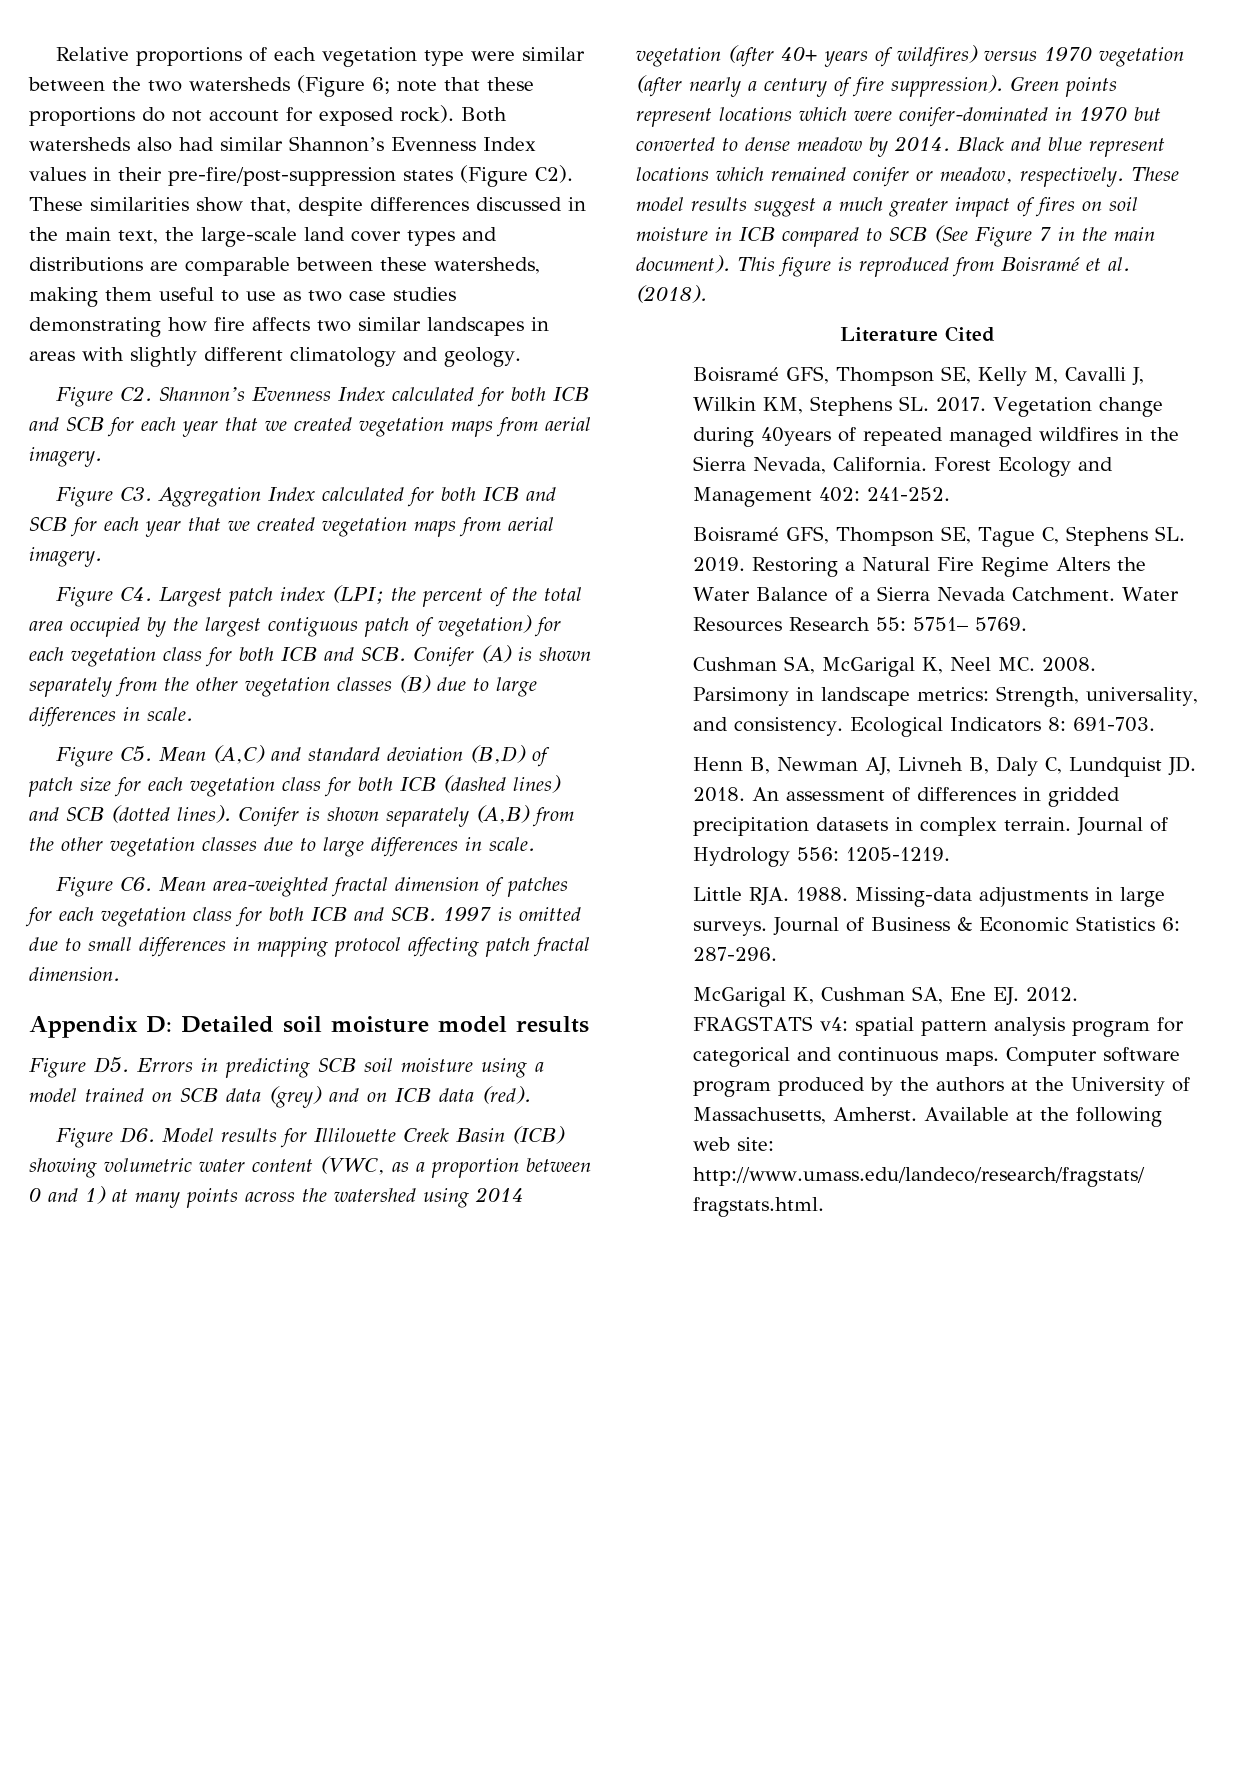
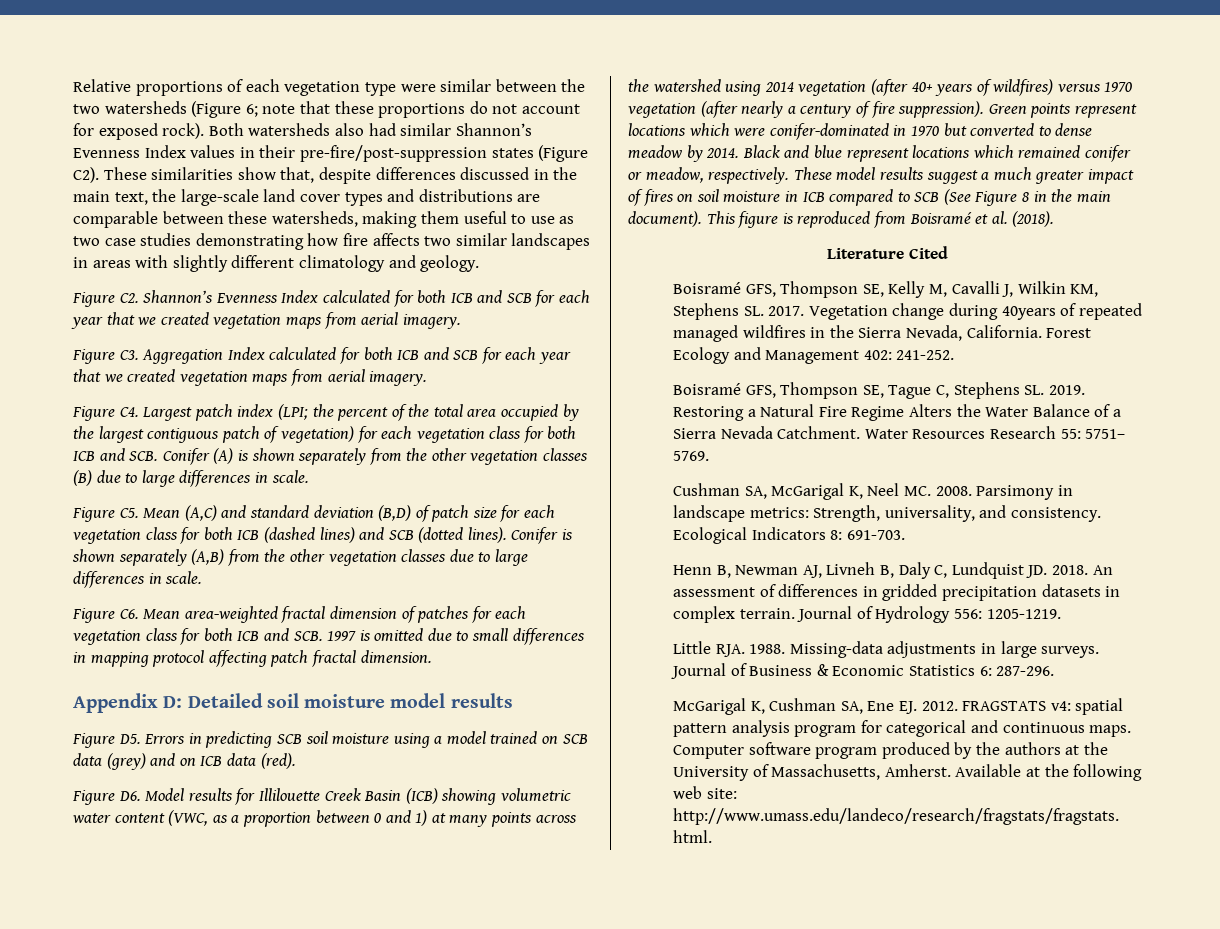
[1039,227,1051,241] 7 -> [1022,192,1030,202] 8

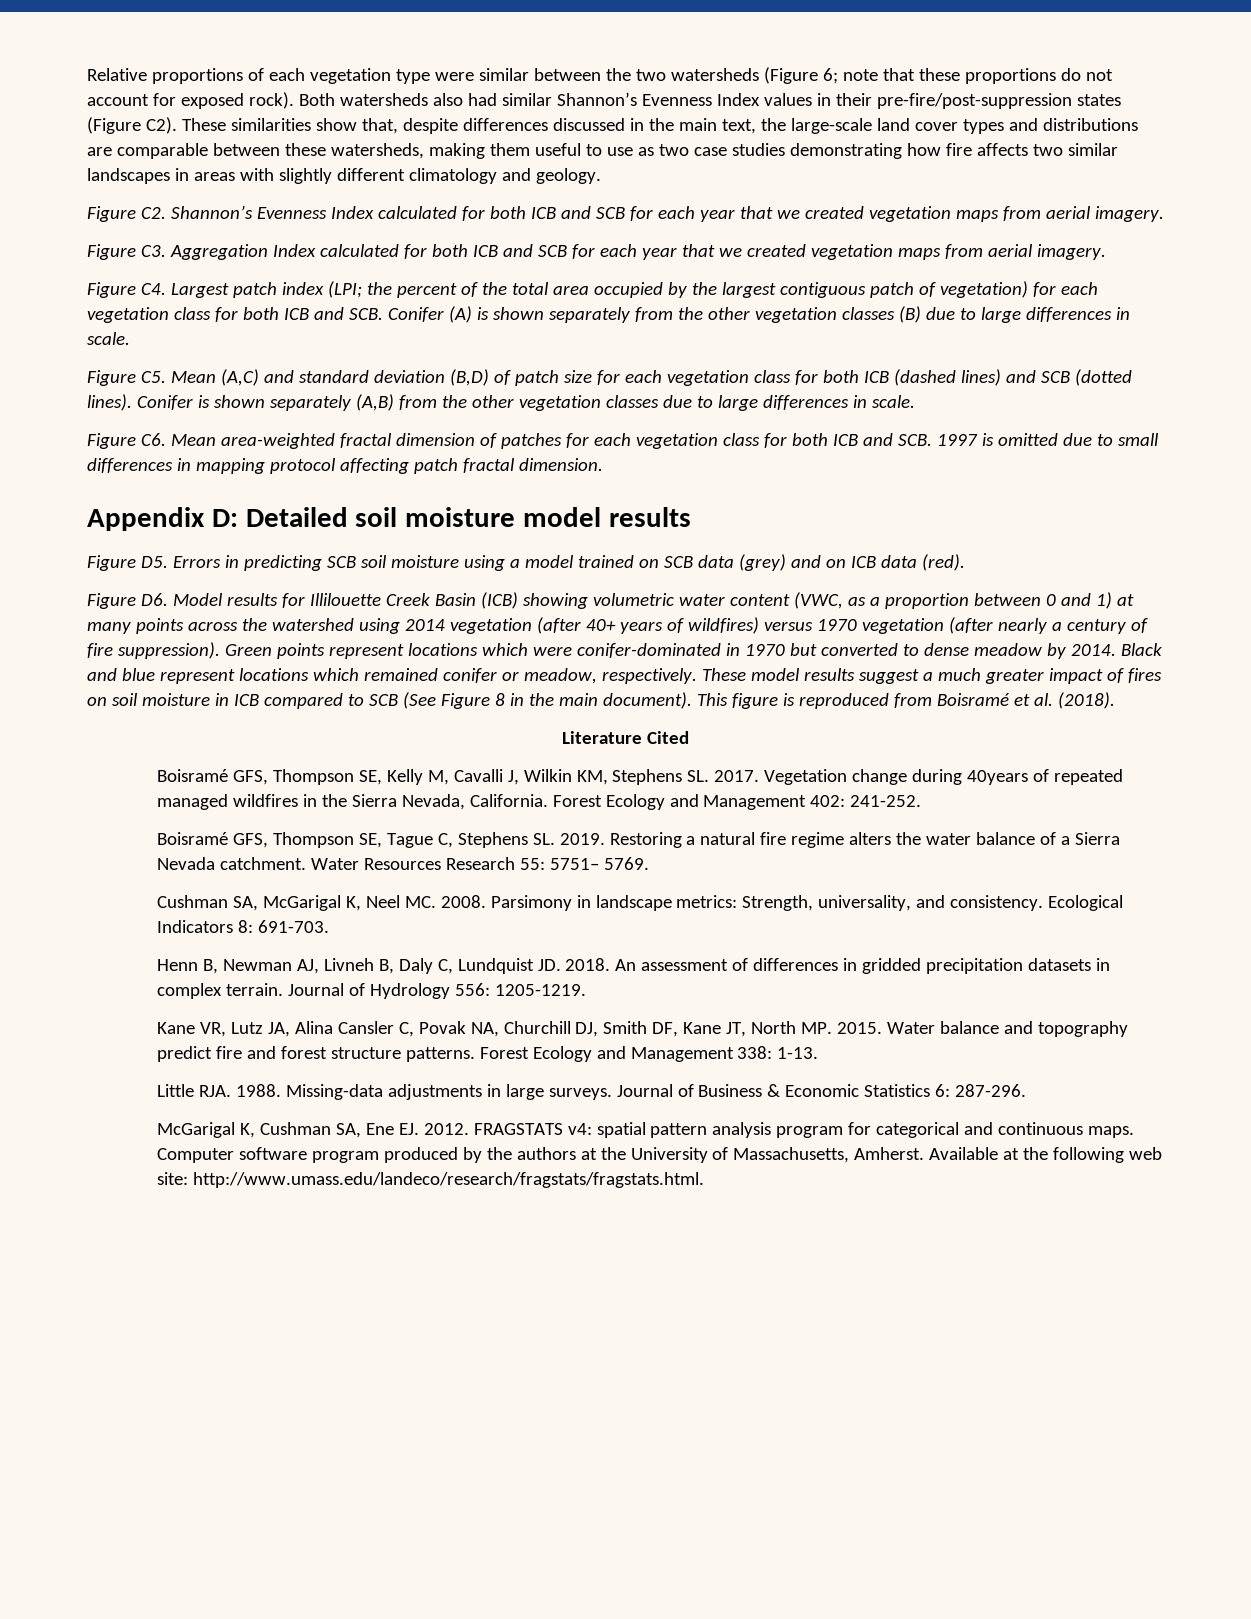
[760,404,1090,421] Natural Fire Regime Alters the Water Balance -> [700,832,1036,848] natural fire regime alters the water balance
[777,426,861,439] Catchment. -> [219,857,306,870] catchment.
(1061, 614) none -> [156,1021,1129,1037] [156,1046,819,1062] // Kane VR, Lutz JA, Alina Cansler C, Povak NA, Churchill DJ, Smith DF, Kane JT, North MP. 2015. Water balance and topography predict fire and forest structure patterns. Forest Ecology and Management 338: 1-13.

